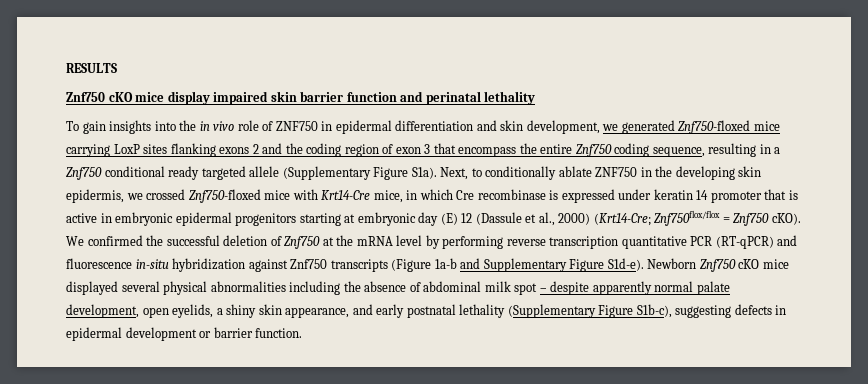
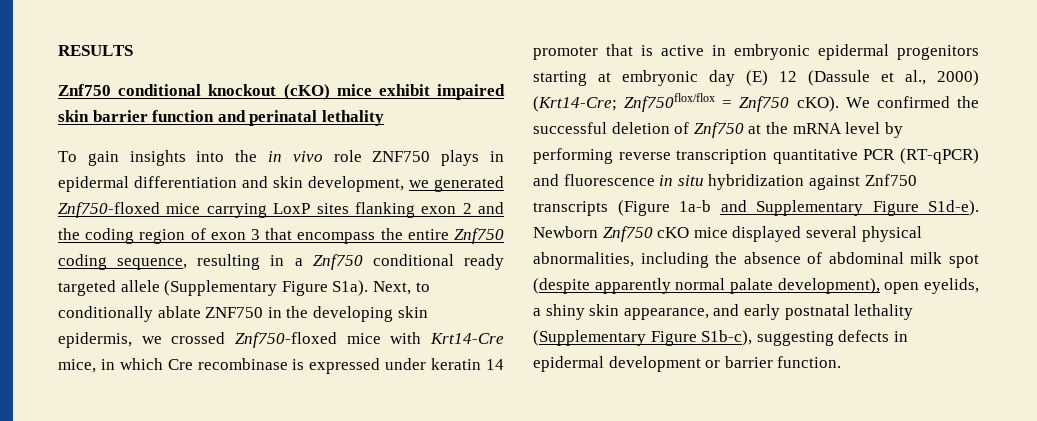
[108,91,210,105] cKO mice display -> [118,84,430,100] conditional knockout (cKO) mice exhibit
[262,121,318,131] of ZNF750 -> [372,150,480,166] ZNF750 plays
[219,147,250,154] exons -> [421,206,457,214] exon
[135,259,169,269] in-situ -> [659,175,704,186] in situ
[210,281,286,292] abnormalities -> [533,252,634,267] abnormalities,
[539,281,590,295] – despite -> [533,278,590,294] (despite
[66,304,139,318] development, -> [777,278,880,294] development),

